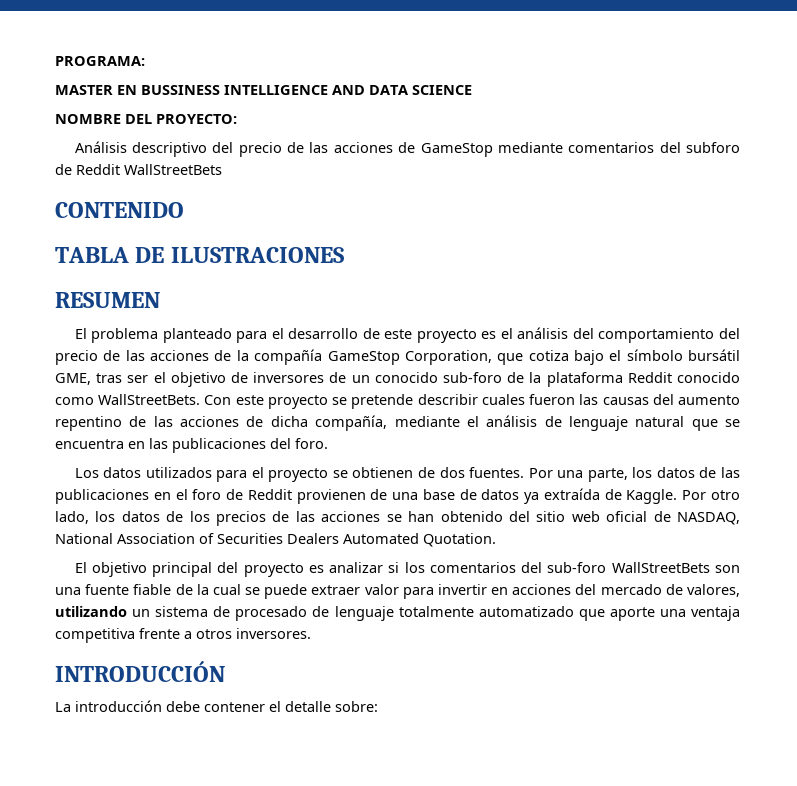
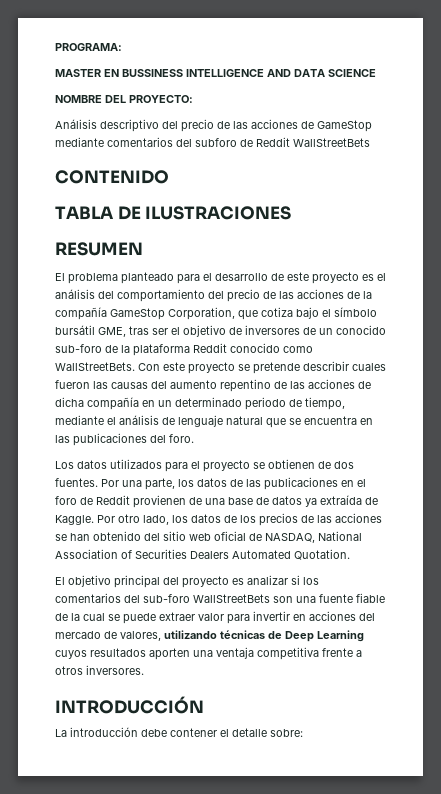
[315,415,388,431] compañía, -> [87,397,345,410] compañía en un determinado periodo de tiempo,
[132,606,655,621] un sistema de procesado de lenguaje totalmente automatizado que aporte -> [220,630,364,642] [55,648,190,660] técnicas de Deep Learning cuyos resultados aporten

